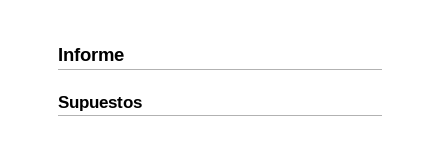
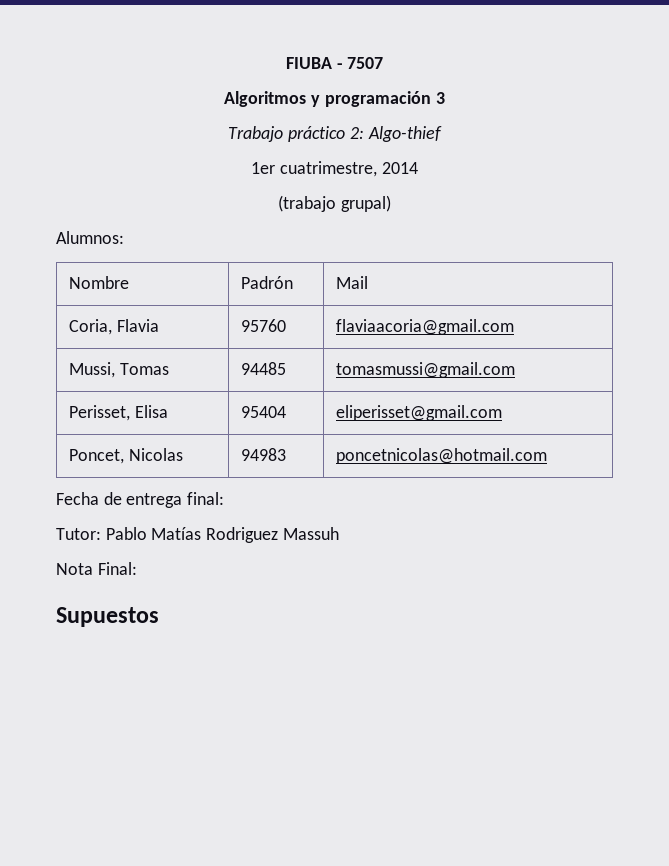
[58,48,124,61] Informe -> [285,57,384,69] [224,91,445,107] [228,126,442,142] [251,161,418,177] [278,195,391,212] [56,231,124,244] [68,276,129,289] [240,276,293,289] [335,276,368,289] [68,319,159,335] [240,319,286,332] [335,319,514,335] [68,362,169,378] [240,362,286,375] [335,362,515,378] [68,405,168,421] [240,406,286,418] [335,405,502,421] [68,448,183,464] [240,448,286,461] [335,448,547,464] [56,492,225,508] [56,527,339,543] [56,562,137,575] FIUBA - 7507 // Algoritmos y programación 3 // Trabajo práctico 2: Algo-thief // 1er cuatrimestre, 2014 // (trabajo grupal) // Alumnos: // Nombre | Padrón | Mail // Coria, Flavia | 95760 | flaviaacoria@gmail.com // Mussi, Tomas | 94485 | tomasmussi@gmail.com // Perisset, Elisa | 95404 | eliperisset@gmail.com // Poncet, Nicolas | 94983 | poncetnicolas@hotmail.com // Fecha de entrega final: // Tutor: Pablo Matías Rodriguez Massuh // Nota Final:

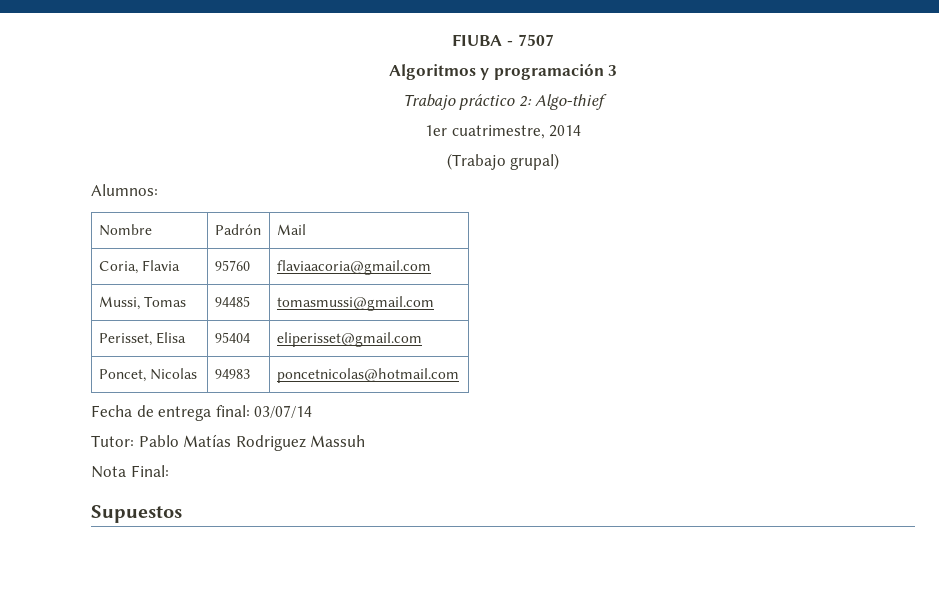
[278,195,337,212] (trabajo -> [446,153,506,170] (Trabajo
(225, 498) none -> [254,405,313,418] 03/07/14

